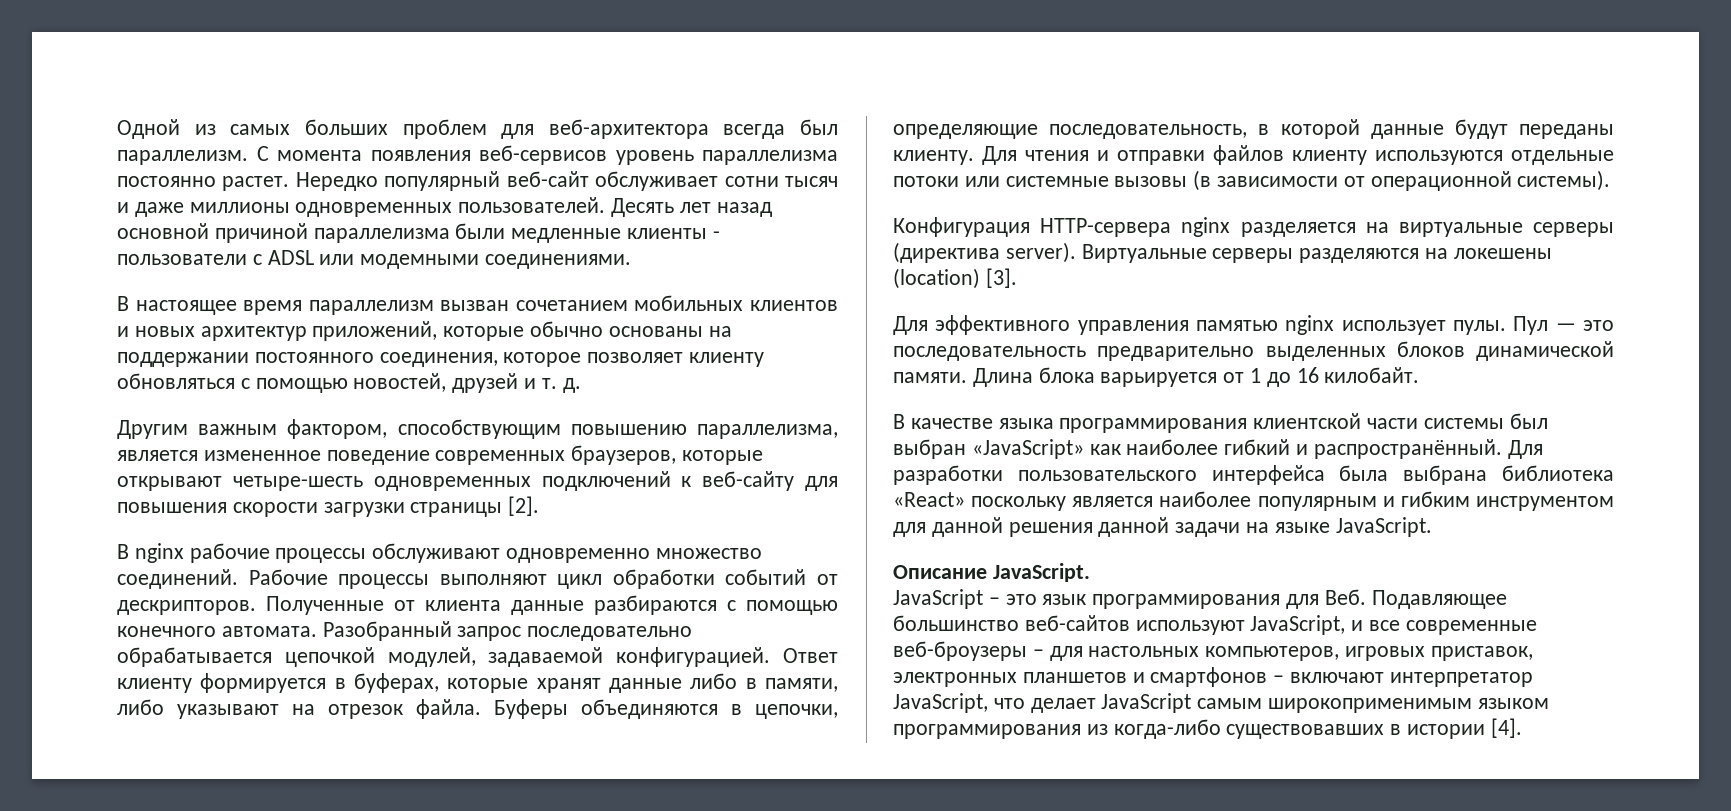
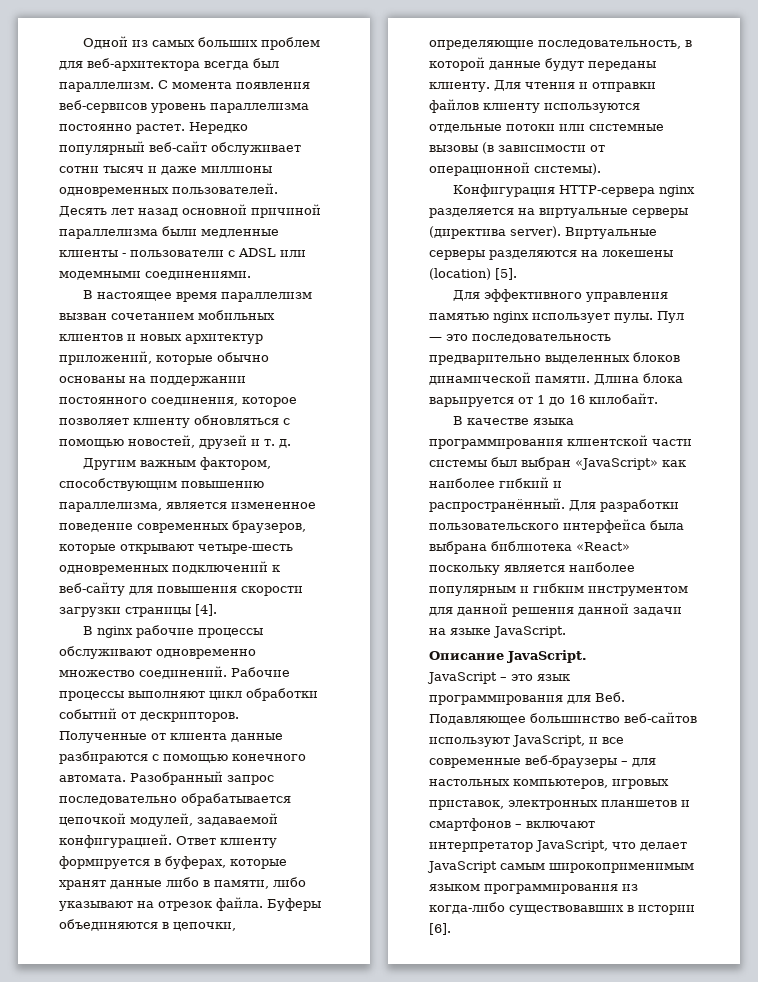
[508,496,540,516] [2]. -> [195,604,217,616] [4].
[985,268,1017,288] [3]. -> [495,268,517,280] [5].
[893,641,1027,661] веб-броузеры -> [525,755,617,768] веб-браузеры
[1490,718,1522,738] [4]. -> [429,923,451,935] [6].

